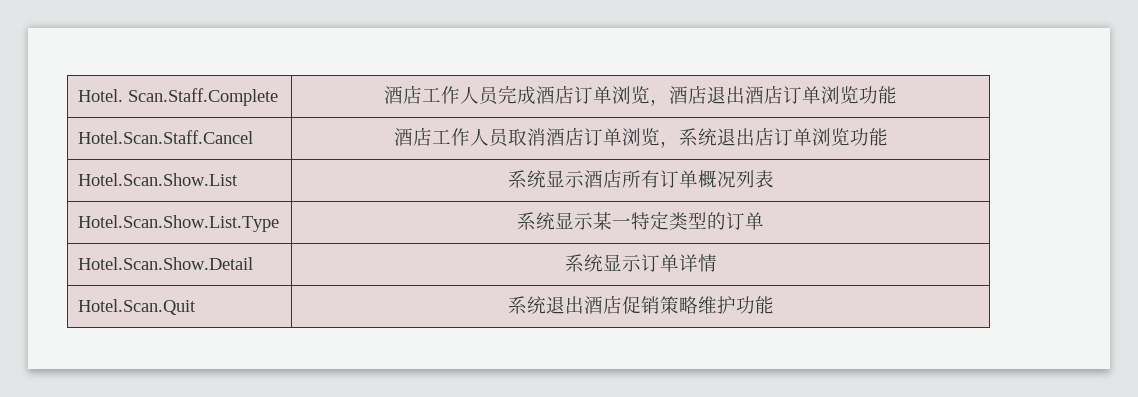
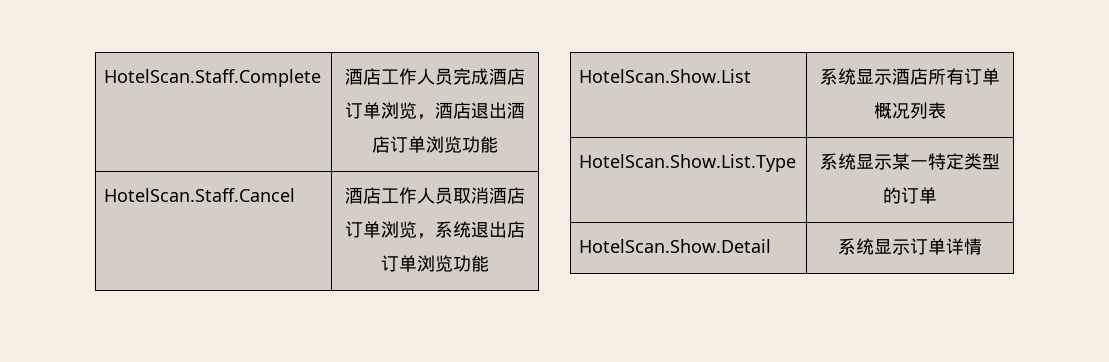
[77,88,278,106] Hotel. Scan.Staff.Complete -> [104,69,322,87] HotelScan.Staff.Complete
[77,130,253,144] Hotel.Scan.Staff.Cancel -> [104,188,296,202] HotelScan.Staff.Cancel
[77,173,238,186] Hotel.Scan.Show.List -> [579,69,752,83] HotelScan.Show.List
[77,215,279,232] Hotel.Scan.Show.List.Type -> [579,154,797,172] HotelScan.Show.List.Type
[77,257,253,270] Hotel.Scan.Show.Detail -> [579,239,772,253] HotelScan.Show.Detail
[77,299,196,315] [507,295,774,314] // Hotel.Scan.Quit | 系统退出酒店促销策略维护功能 -> (982, 246) none

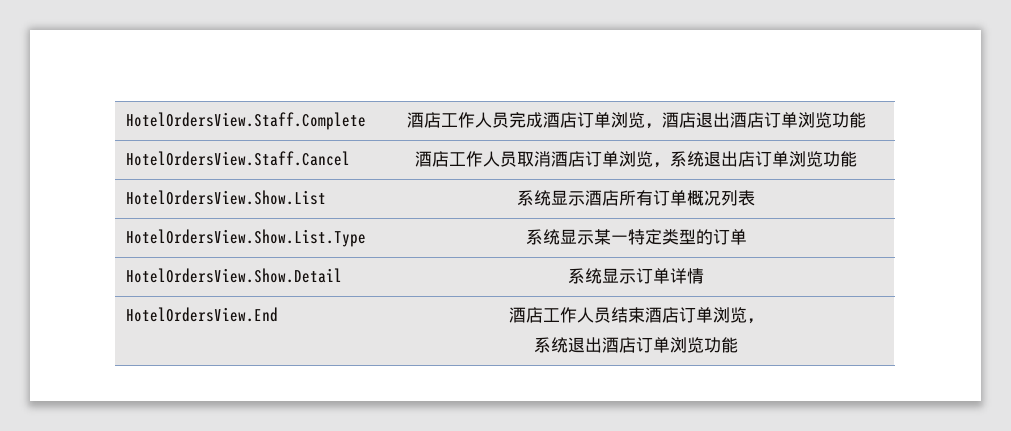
[104,69,322,87] HotelScan.Staff.Complete -> [126,112,367,130] HotelOrdersView.Staff.Complete
[104,188,296,202] HotelScan.Staff.Cancel -> [126,151,351,166] HotelOrdersView.Staff.Cancel
[579,69,752,83] HotelScan.Show.List -> [126,190,327,205] HotelOrdersView.Show.List
[579,154,797,172] HotelScan.Show.List.Type -> [126,229,367,247] HotelOrdersView.Show.List.Type
[579,239,772,253] HotelScan.Show.Detail -> [126,268,343,283] HotelOrdersView.Show.Detail
(982, 246) none -> [126,307,279,322] [508,307,764,324] [534,337,738,353] // HotelOrdersView.End | 酒店工作人员结束酒店订单浏览， // 系统退出酒店订单浏览功能

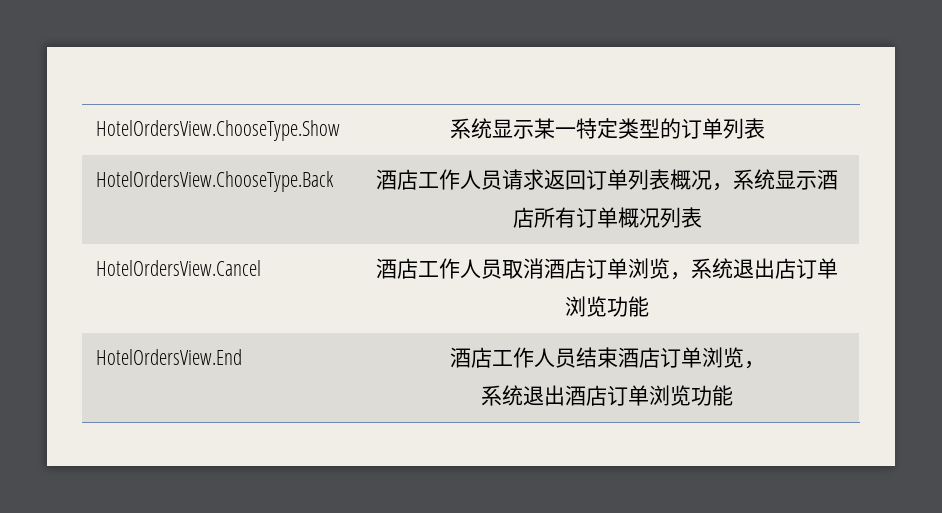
[126,112,367,130] [406,112,866,129] [126,151,351,166] HotelOrdersView.Staff.Complete | 酒店工作人员完成酒店订单浏览，酒店退出酒店订单浏览功能 // HotelOrdersView.Staff.Cancel -> [95,120,340,141] [449,118,765,139] [95,171,334,192] [376,169,838,191] [512,207,702,228] [95,260,261,276] HotelOrdersView.ChooseType.Show | 系统显示某一特定类型的订单列表 // HotelOrdersView.ChooseType.Back | 酒店工作人员请求返回订单列表概况，系统显示酒店所有订单概况列表 // HotelOrdersView.Cancel
[126,190,327,205] [517,190,755,206] [126,229,367,247] [525,229,747,245] [126,268,343,283] [568,268,704,284] // HotelOrdersView.Show.List | 系统显示酒店所有订单概况列表 // HotelOrdersView.Show.List.Type | 系统显示某一特定类型的订单 // HotelOrdersView.Show.Detail | 系统显示订单详情 -> (649, 306) none

